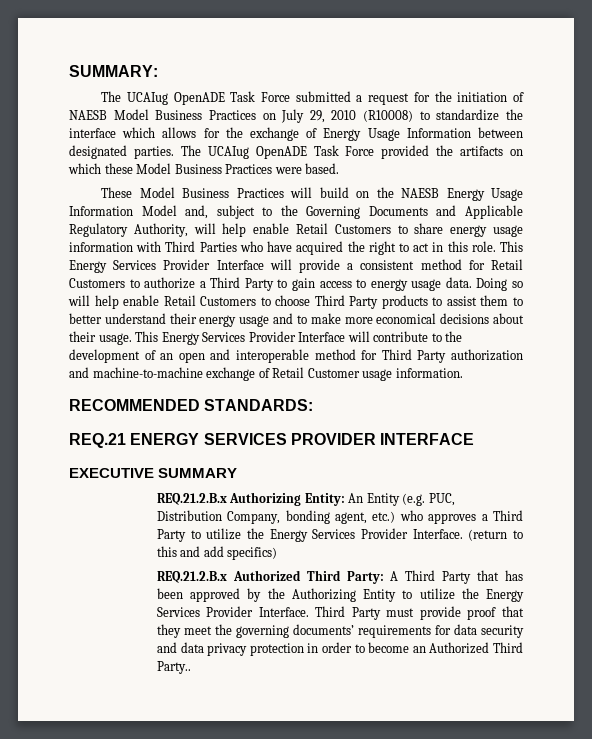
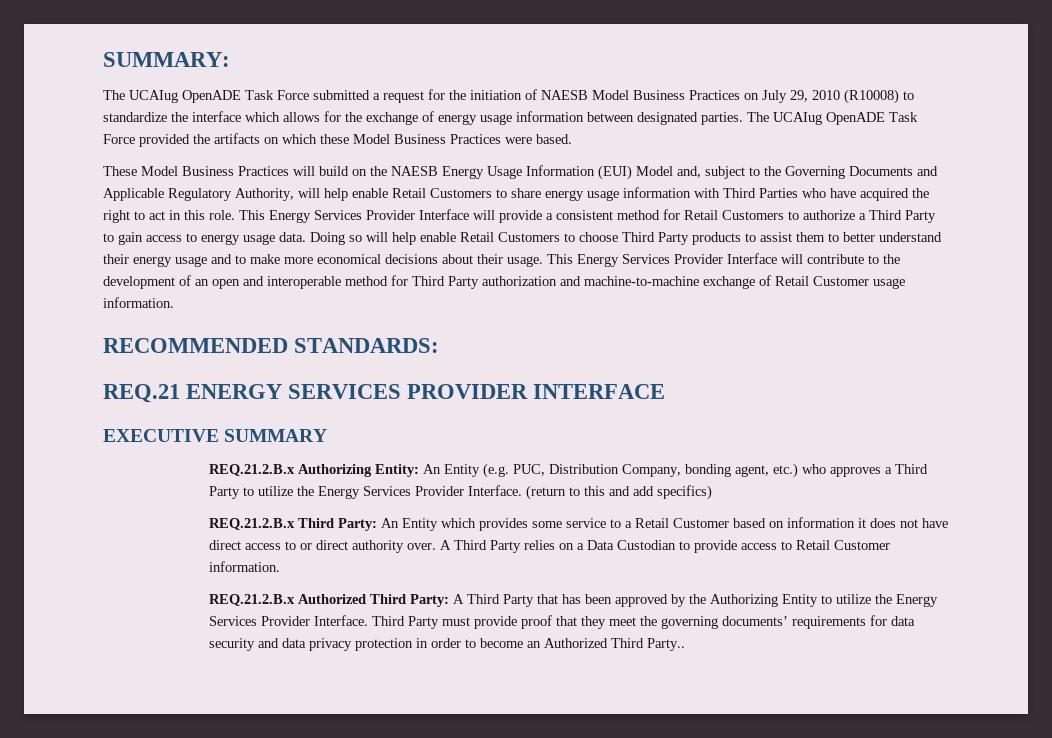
[323,128,471,141] Energy Usage Information -> [438,111,584,125] energy usage information
(133, 211) none -> [598,165,632,180] (EUI)
(278, 553) none -> [208,517,948,531] [208,540,890,553] [208,561,280,572] // REQ.21.2.B.x Third Party: An Entity which provides some service to a Retail Customer based on information it does not have direct access to or direct authority over. A Third Party relies on a Data Custodian to provide access to Retail Customer information.

